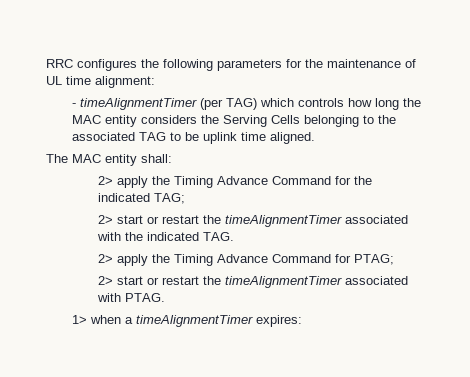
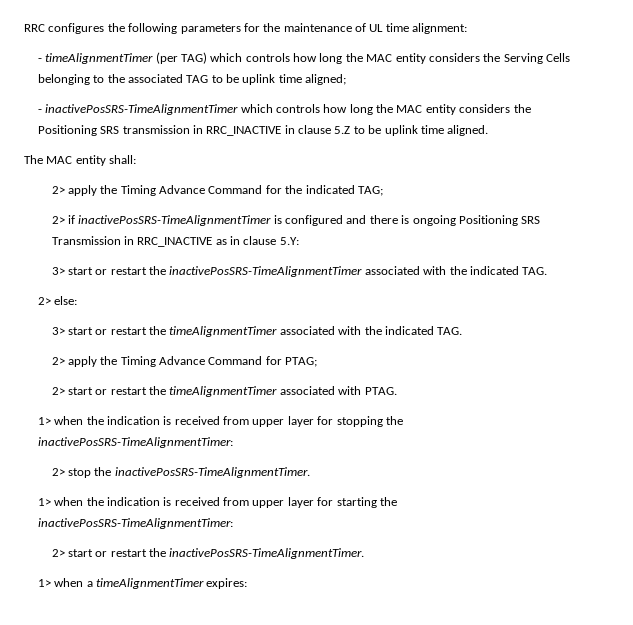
(266, 136) none -> [305,74,347,85] [37,104,531,115] [37,125,444,136] aligned; // - inactivePosSRS-TimeAlignmentTimer which controls how long the MAC entity considers the Positioning SRS transmission in RRC_INACTIVE in clause 5.Z to be uplink time
(113, 219) none -> [67,215,541,226] [51,236,299,247] [51,266,548,277] [37,296,78,305] [51,327,65,335] if inactivePosSRS-TimeAlignmentTimer is configured and there is ongoing Positioning SRS Transmission in RRC_INACTIVE as in clause 5.Y: // 3> start or restart the inactivePosSRS-TimeAlignmentTimer associated with the indicated TAG. // 2> else: // 3>
(165, 297) none -> [37,416,403,427] [37,437,233,448] [51,467,310,478] [37,497,397,508] [37,518,233,529] [51,548,365,559] // 1> when the indication is received from upper layer for stopping the inactivePosSRS-TimeAlignmentTimer: // 2> stop the inactivePosSRS-TimeAlignmentTimer. // 1> when the indication is received from upper layer for starting the inactivePosSRS-TimeAlignmentTimer: // 2> start or restart the inactivePosSRS-TimeAlignmentTimer.

